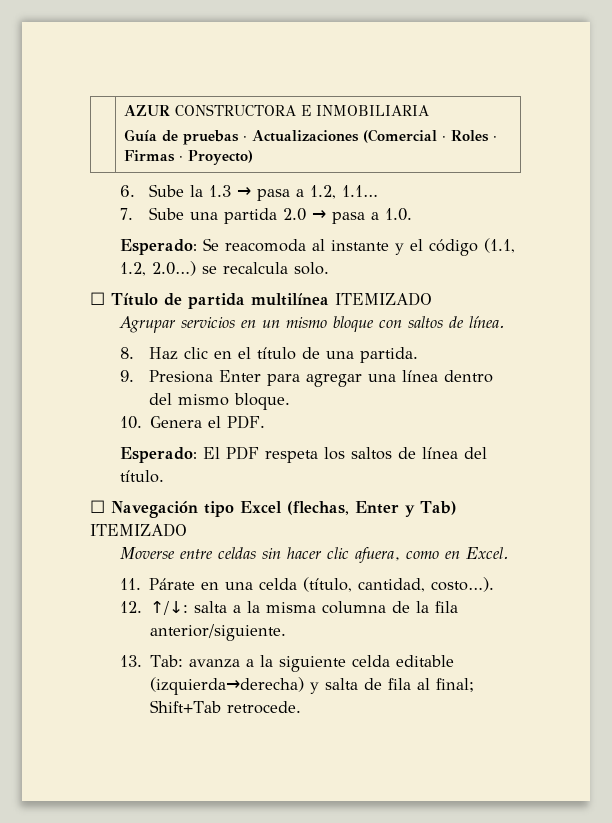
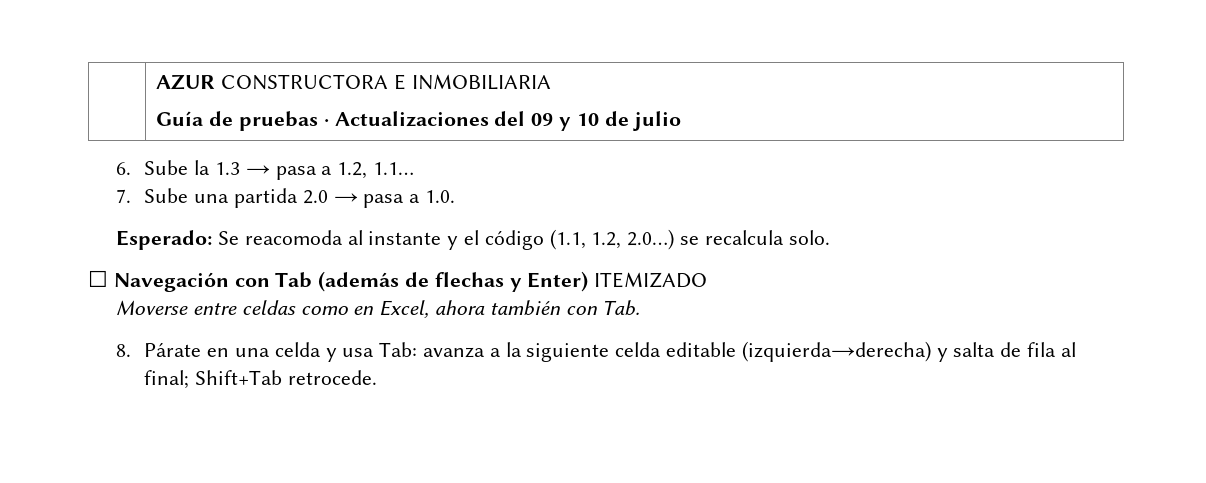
[362,129,497,143] [123,150,253,165] (Comercial · Roles · Firmas · Proyecto) -> [494,111,682,131] del 09 y 10 de julio
[111,292,432,309] [118,316,505,333] [119,347,419,363] [119,370,494,387] [149,393,291,410] [119,415,265,429] [119,446,487,463] [119,470,164,483] [90,500,457,518] [90,523,187,537] [119,547,509,564] [119,577,495,592] [119,601,458,615] [149,624,286,641] [119,655,142,667] Título de partida multilínea ITEMIZADO // Agrupar servicios en un mismo bloque con saltos de línea. // 8. Haz clic en el título de una partida. // 9. Presiona Enter para agregar una línea dentro del mismo bloque. // 10. Genera el PDF. // Esperado: El PDF respeta los saltos de línea del título. // ☐ Navegación tipo Excel (flechas, Enter y Tab) ITEMIZADO // Moverse entre celdas sin hacer clic afuera, como en Excel. // 11. Párate en una celda (título, cantidad, costo…). // 12. ↑/↓: salta a la misma columna de la fila anterior/siguiente. // 13. -> [113,271,708,292] [116,300,641,318] [116,342,375,362] Navegación con Tab (además de flechas y Enter) ITEMIZADO // Moverse entre celdas como en Excel, ahora también con Tab. // 8. Párate en una celda y usa

